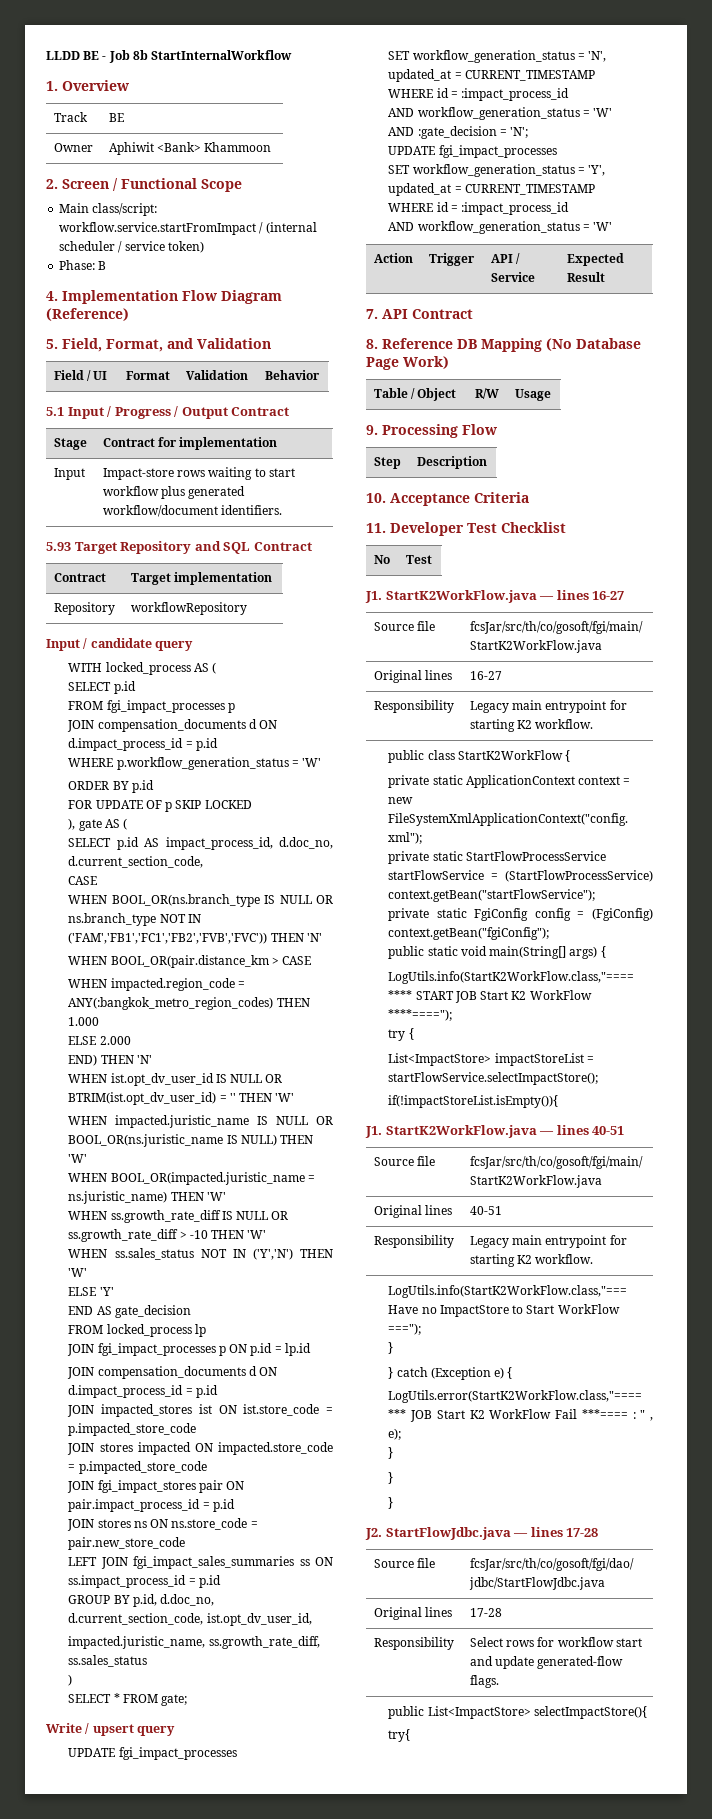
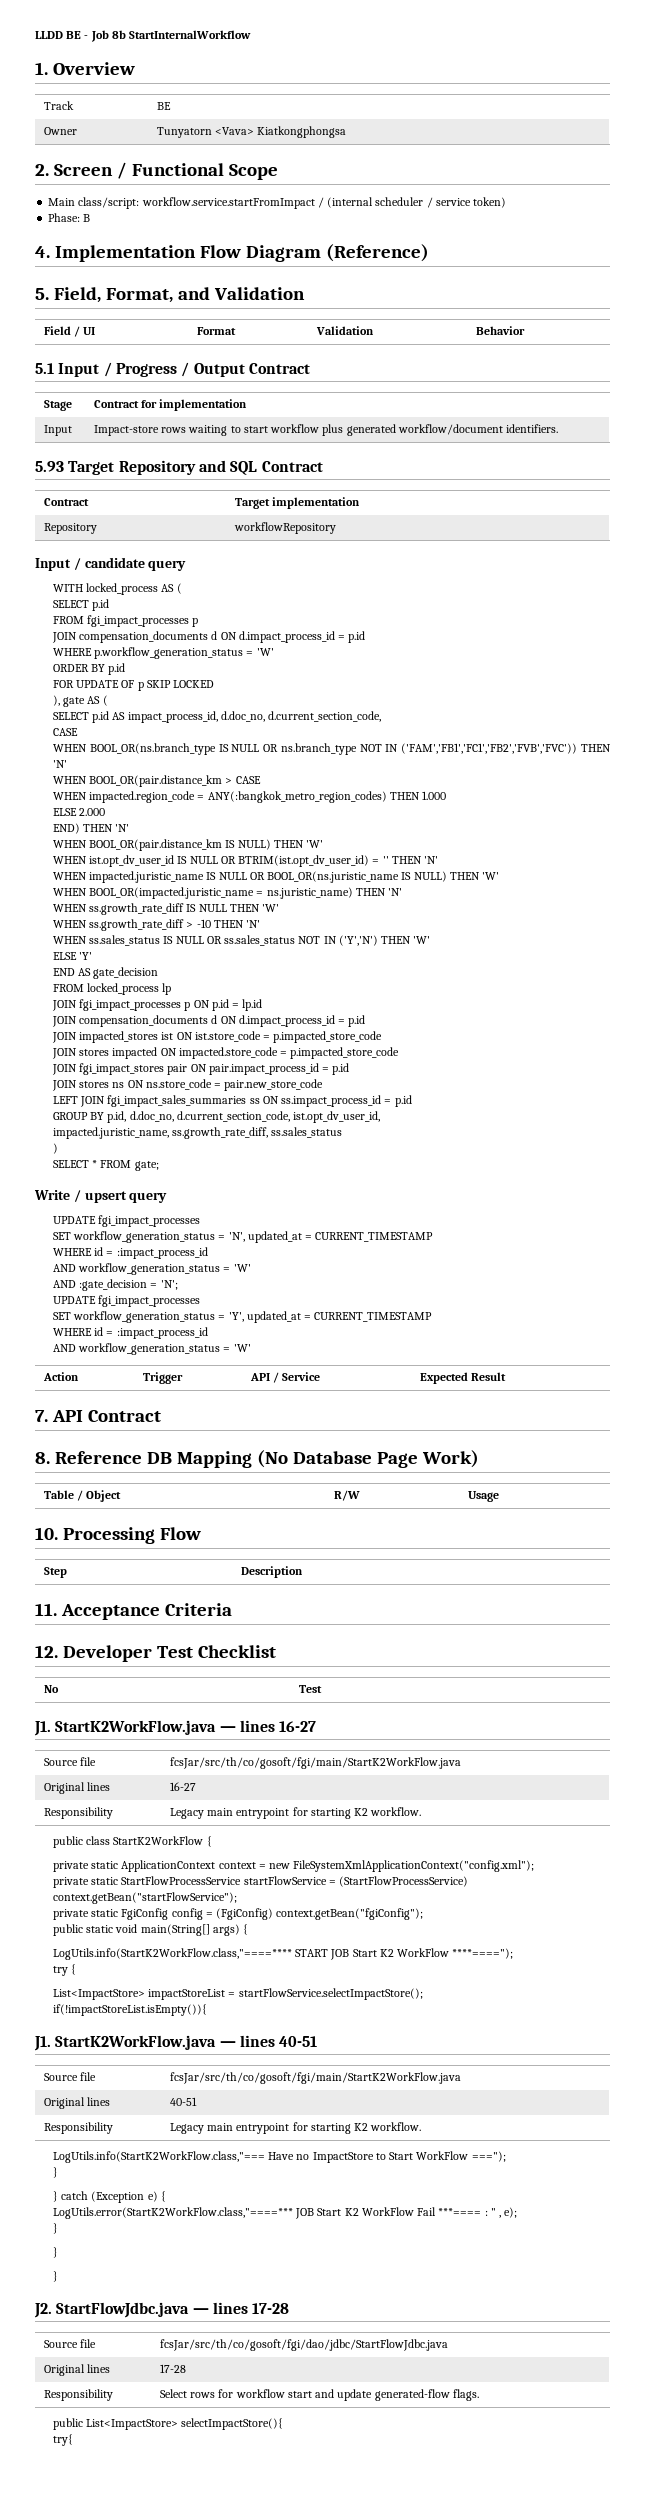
[108,142,272,155] Aphiwit <Bank> Khammoon -> [156,126,347,138] Tunyatorn <Vava> Kiatkongphongsa
(152, 1059) none -> [52,839,324,851] // WHEN BOOL_OR(pair.distance_km IS NULL) THEN 'W'
[275,1093,295,1102] 'W' -> [424,856,439,864] 'N'
[206,1192,226,1201] 'W' -> [388,888,403,896] 'N'
[271,1211,289,1220] OR -> [229,904,280,912] [52,920,87,928] THEN 'W' // WHEN
[247,1230,267,1239] 'W' -> [246,920,261,928] 'N'
(194, 1254) none -> [163,935,296,946] IS NULL OR ss.sales_status
[366,425,378,435] 9. -> [35,1527,58,1540] 10.
[366,493,386,503] 10. -> [35,1603,57,1616] 11.
[366,523,386,533] 11. -> [35,1645,58,1658] 12.

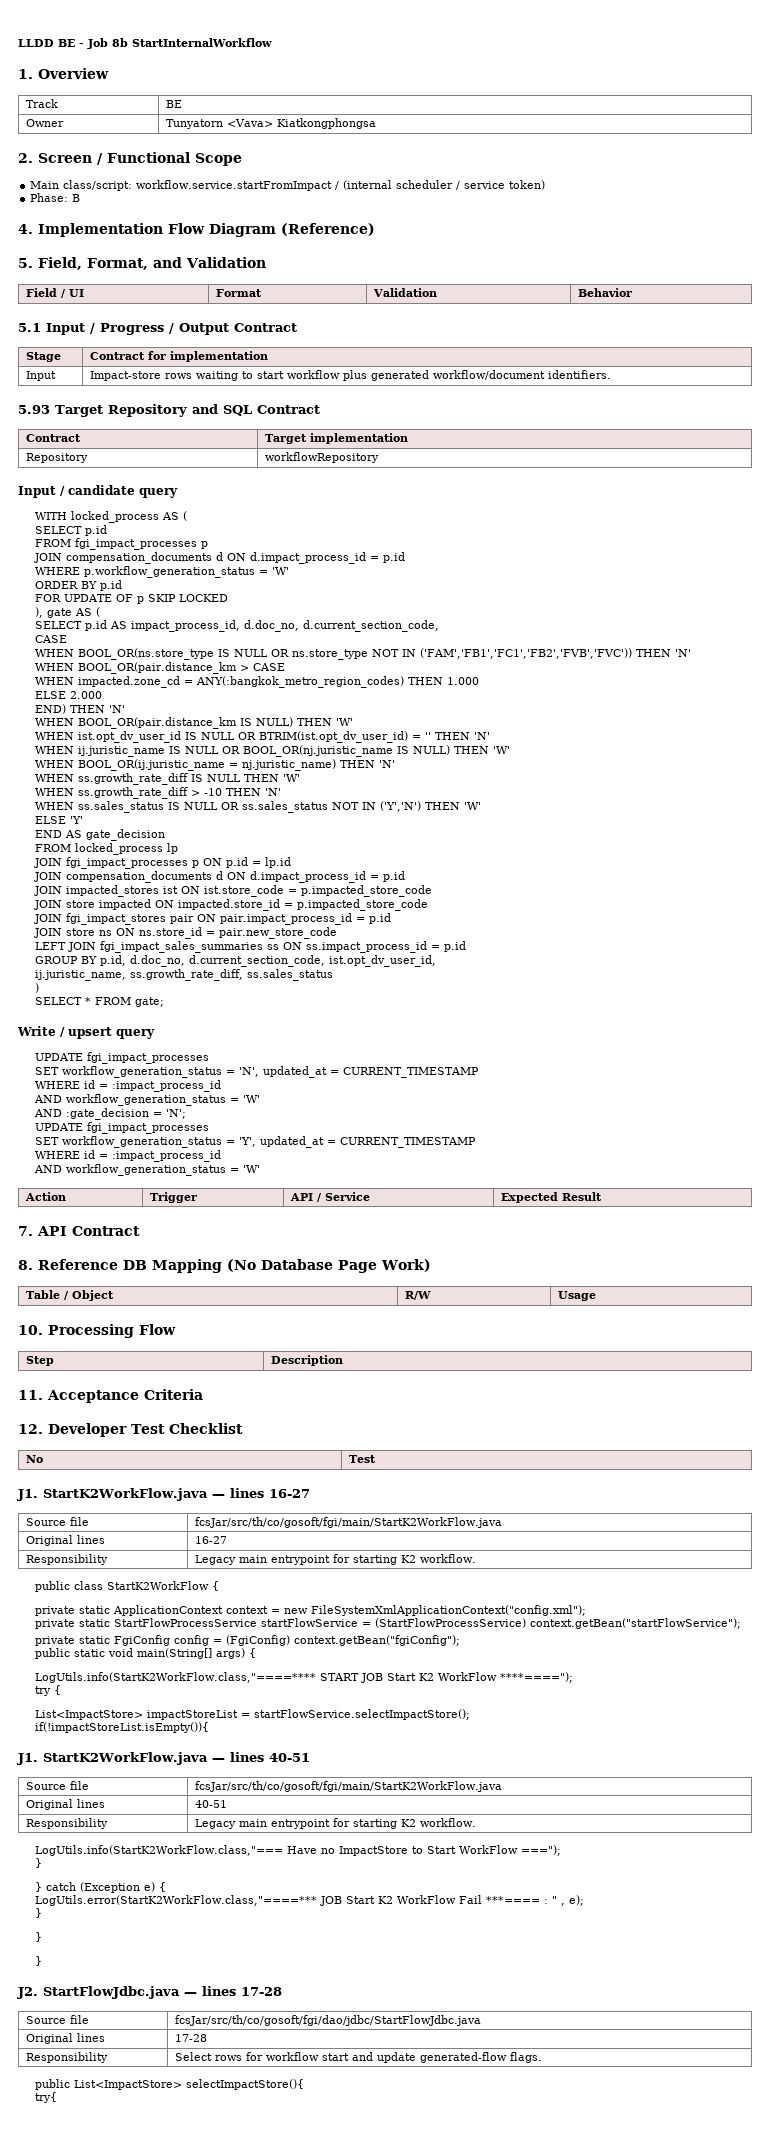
[89,743,357,755] BOOL_OR(ns.branch_type IS NULL OR ns.branch_type -> [77,648,368,660] BOOL_OR(ns.store_type IS NULL OR ns.store_type
[89,791,196,803] impacted.region_code -> [77,676,180,688] impacted.zone_cd
[89,871,500,883] [52,887,353,899] impacted.juristic_name IS NULL OR BOOL_OR(ns.juristic_name IS NULL) THEN 'W' // WHEN BOOL_OR(impacted.juristic_name = ns.juristic_name) -> [77,745,510,757] [34,759,336,771] ij.juristic_name IS NULL OR BOOL_OR(nj.juristic_name IS NULL) THEN 'W' // WHEN BOOL_OR(ij.juristic_name = nj.juristic_name)
[79,1049,110,1056] stores -> [65,900,95,908] store
[178,1047,278,1059] impacted.store_code -> [177,899,280,911] impacted.store_id
[79,1081,110,1088] stores -> [65,928,95,936] store
[145,1079,212,1090] ns.store_code -> [138,927,202,939] ns.store_id
[52,1127,169,1139] impacted.juristic_name, -> [34,970,126,981] ij.juristic_name,

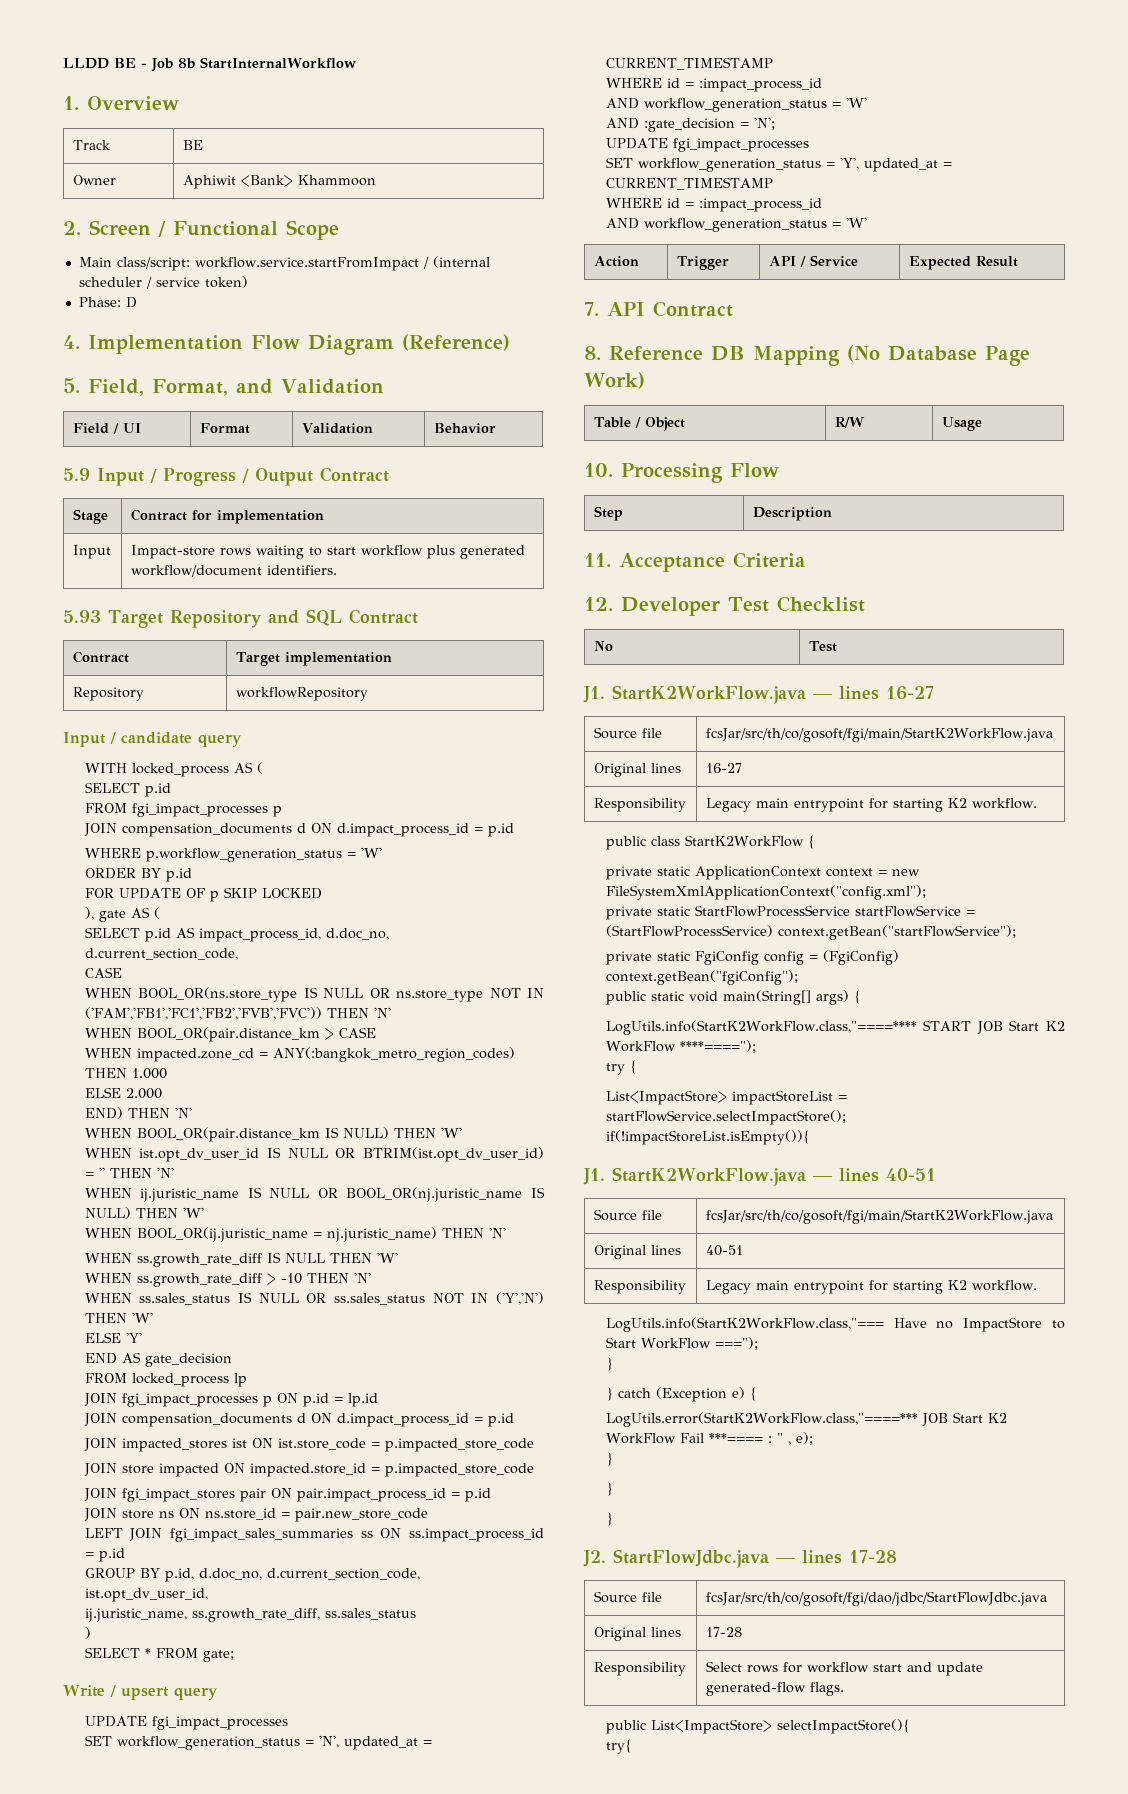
[165,118,376,129] Tunyatorn <Vava> Kiatkongphongsa -> [182,175,376,189] Aphiwit <Bank> Khammoon
[72,194,81,202] B -> [125,297,137,308] D
[18,323,41,332] 5.1 -> [63,468,90,481] 5.9

